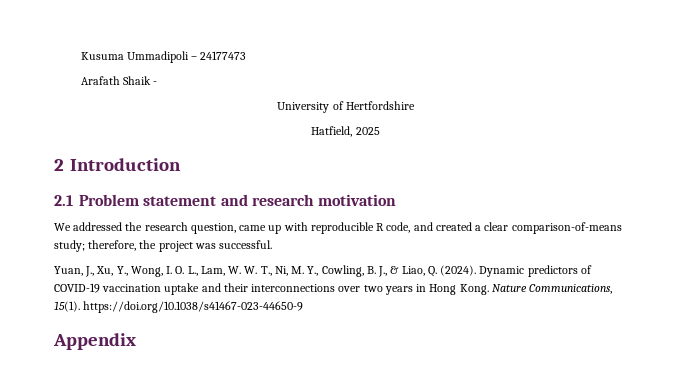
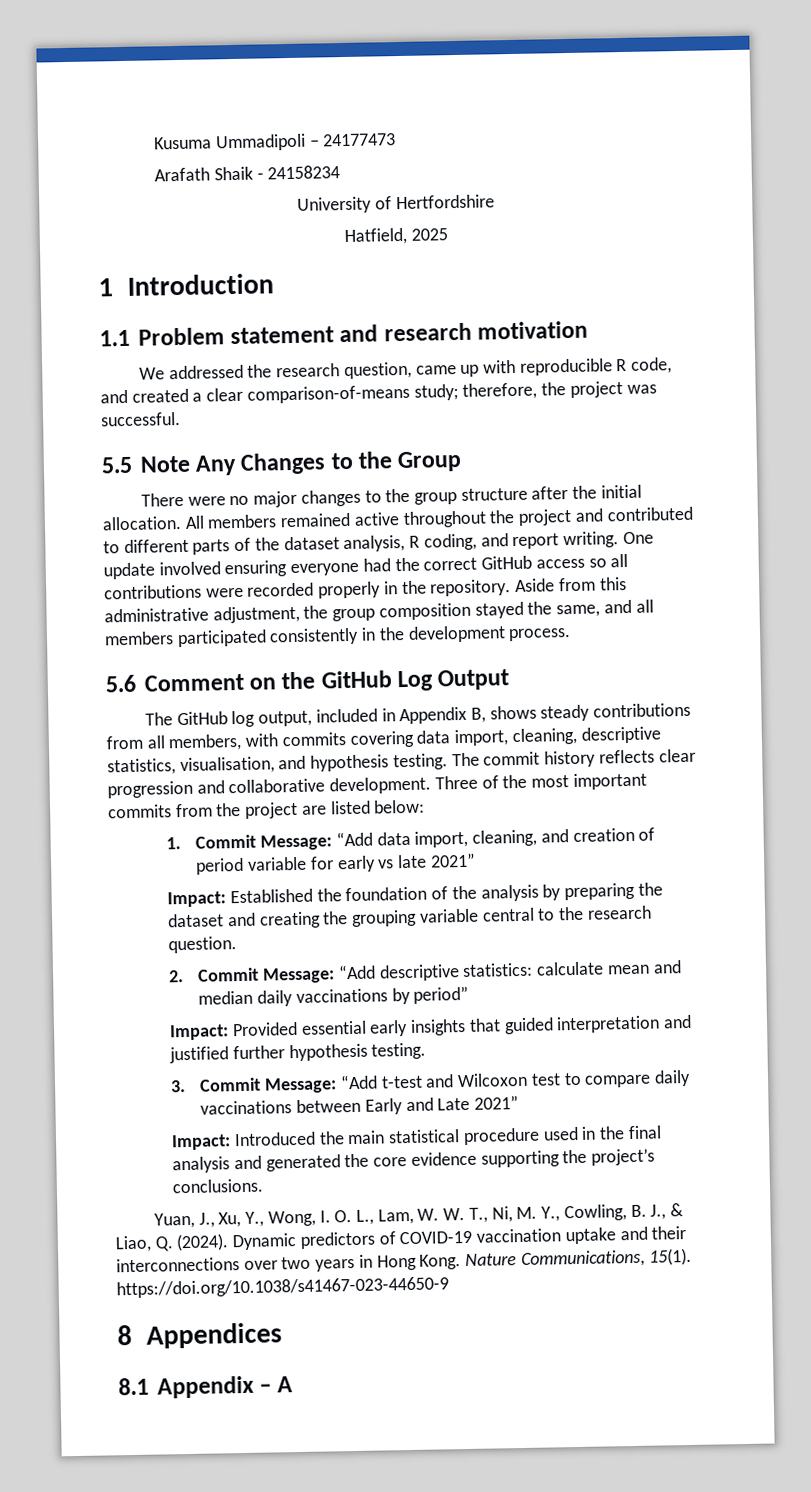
(158, 83) none -> [267,165,341,180] 24158234
[54,159,64,171] 2 -> [98,278,113,297] 1
[54,195,73,206] 2.1 -> [99,329,130,347] 1.1
(273, 244) none -> [101,450,463,476] [140,484,642,508] [102,506,693,531] [103,531,654,555] [103,553,629,580] [104,577,627,600] [104,599,654,624] [104,625,572,648] [105,669,510,693] [144,702,692,728] [106,726,661,752] [107,748,696,776] [107,772,647,799] [108,799,426,819] [166,827,656,851] [195,852,476,875] [167,882,663,908] [167,905,652,929] [168,936,238,954] [168,960,682,984] [198,985,470,1007] [169,1014,693,1041] [169,1042,427,1064] [170,1069,691,1094] [200,1095,520,1115] [171,1125,662,1151] [172,1148,656,1174] [172,1178,264,1194] // 5.5 Note Any Changes to the Group // There were no major changes to the group structure after the initial allocation. All members remained active throughout the project and contributed to different parts of the dataset analysis, R coding, and report writing. One update involved ensuring everyone had the correct GitHub access so all contributions were recorded properly in the repository. Aside from this administrative adjustment, the group composition stayed the same, and all members participated consistently in the development process. // 5.6 Comment on the GitHub Log Output // The GitHub log output, included in Appendix B, shows steady contributions from all members, with commits covering data import, cleaning, descriptive statistics, visualisation, and hypothesis testing. The commit history reflects clear progression and collaborative development. Three of the most important commits from the project are listed below: // 1. Commit Message: “Add data import, cleaning, and creation of period variable for early vs late 2021” // Impact: Established the foundation of the analysis by preparing the dataset and creating the grouping variable central to the research question. // 2. Commit Message: “Add descriptive statistics: calculate mean and median daily vaccinations by period” // Impact: Provided essential early insights that guided interpretation and justified further hypothesis testing. // 3. Commit Message: “Add t-test and Wilcoxon test to compare daily vaccinations between Early and Late 2021” // Impact: Introduced the main statistical procedure used in the final analysis and generated the core evidence supporting the project’s conclusions.
[53,333,136,350] Appendix -> [117,1322,283,1349] [118,1375,294,1399] 8 Appendices // 8.1 Appendix – A

